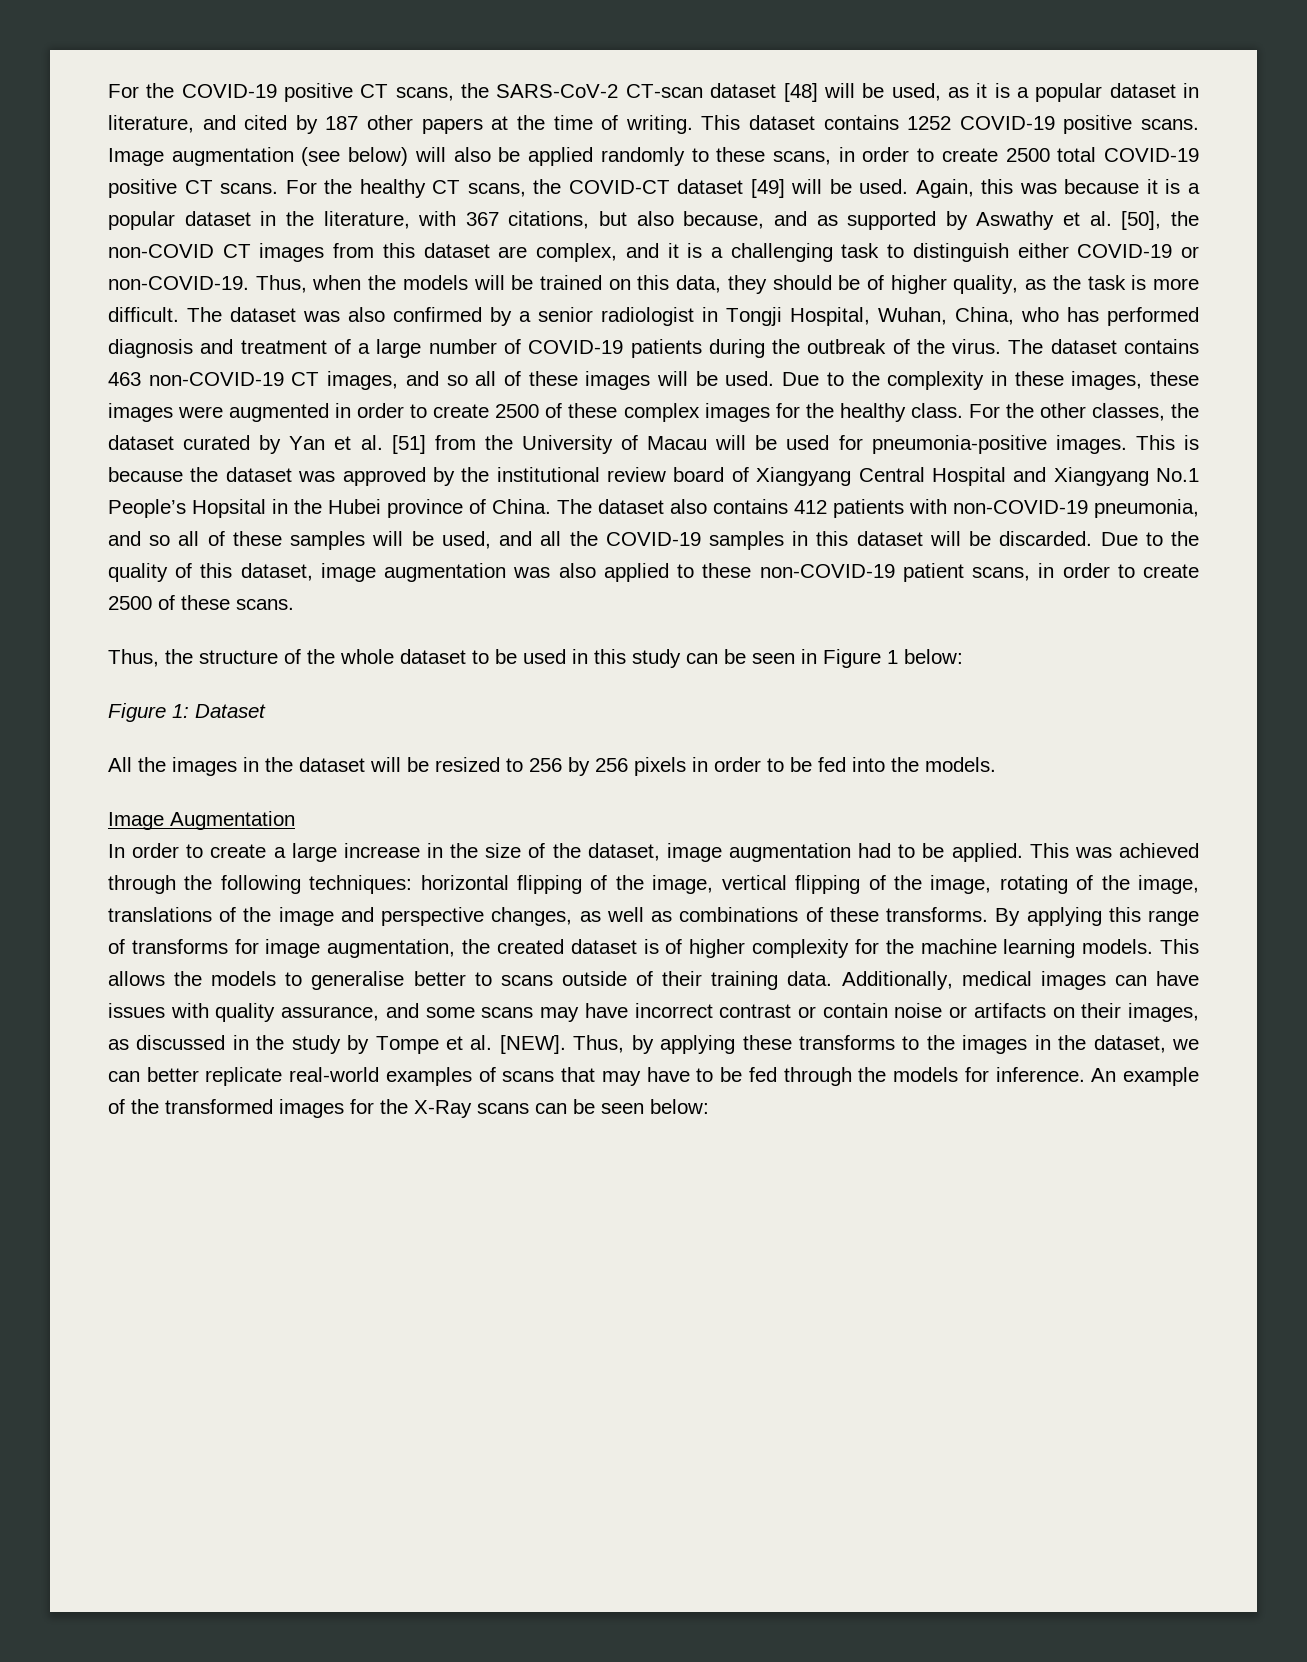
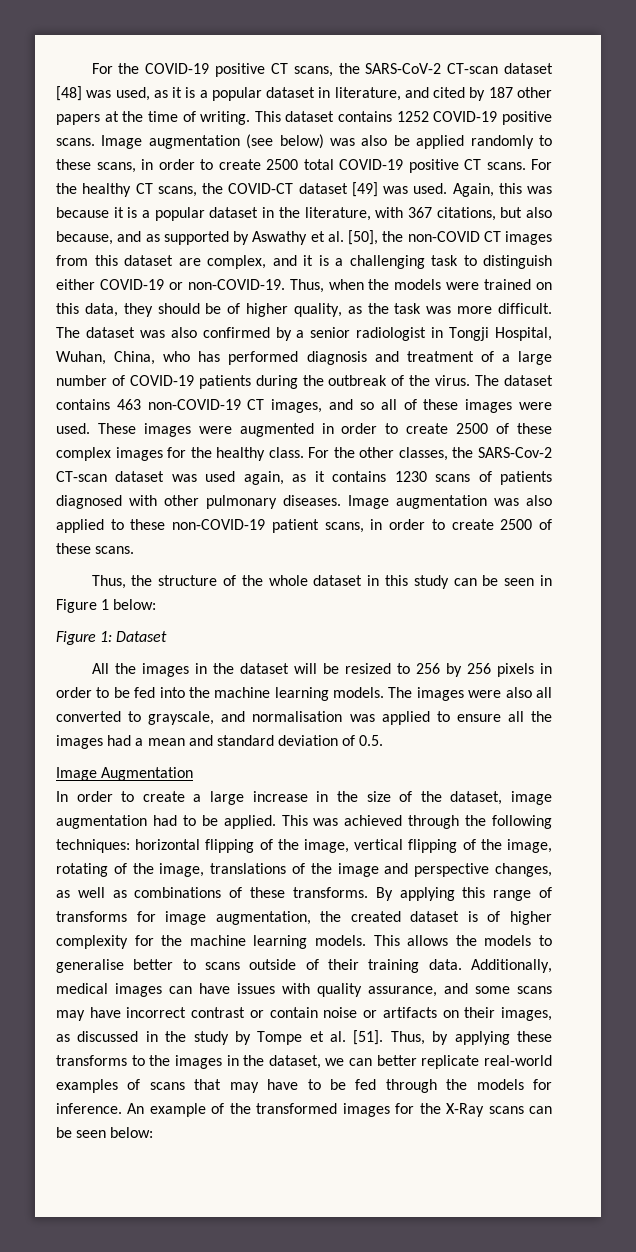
[823,83,885,98] will be -> [86,90,112,98] was
[414,147,446,162] will -> [330,138,355,146] was
[791,179,852,194] will be -> [383,186,408,194] was
[473,275,534,290] will be -> [446,282,480,290] were
[1131,275,1147,290] is -> [426,306,452,314] was
[657,371,1200,390] will be used. Due to the complexity in these images, these -> [519,402,552,410] [56,423,136,434] were used. These
[108,435,1199,454] [108,467,1199,486] [108,499,1199,518] [108,531,1200,550] [108,563,376,582] dataset curated by Yan et al. [51] from the University of Macau will be used for pneumonia-positive images. This is because the dataset was approved by the institutional review board of Xiangyang Central Hospital and Xiangyang No.1 People’s Hopsital in the Hubei province of China. The dataset also contains 412 patients with non-COVID-19 pneumonia, and so all of these samples will be used, and all the COVID-19 samples in this dataset will be discarded. Due to the quality of this dataset, image -> [478,447,552,458] [56,471,552,485] [56,495,389,509] SARS-Cov-2 CT-scan dataset was used again, as it contains 1230 scans of patients diagnosed with other pulmonary diseases. Image
[472,649,566,664] to be used -> (363, 580) none
[925,757,996,772] models. -> [214,687,552,701] [56,711,553,725] [56,735,384,749] machine learning models. The images were also all converted to grayscale, and normalisation was applied to ensure all the images had a mean and standard deviation of 0.5.
[499,1035,566,1054] [NEW]. -> [353,1030,384,1045] [51].

